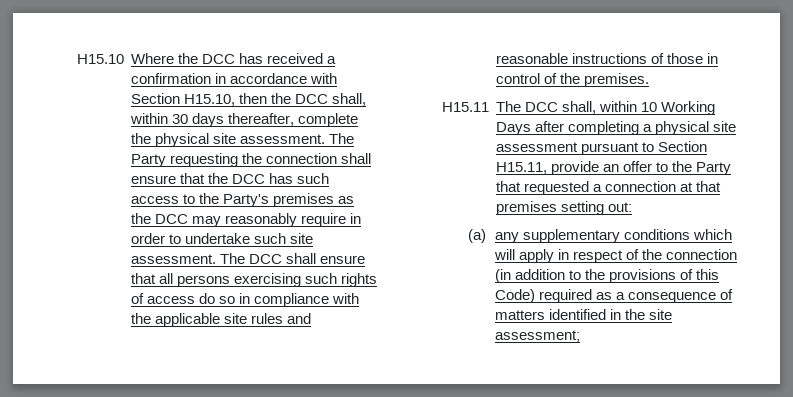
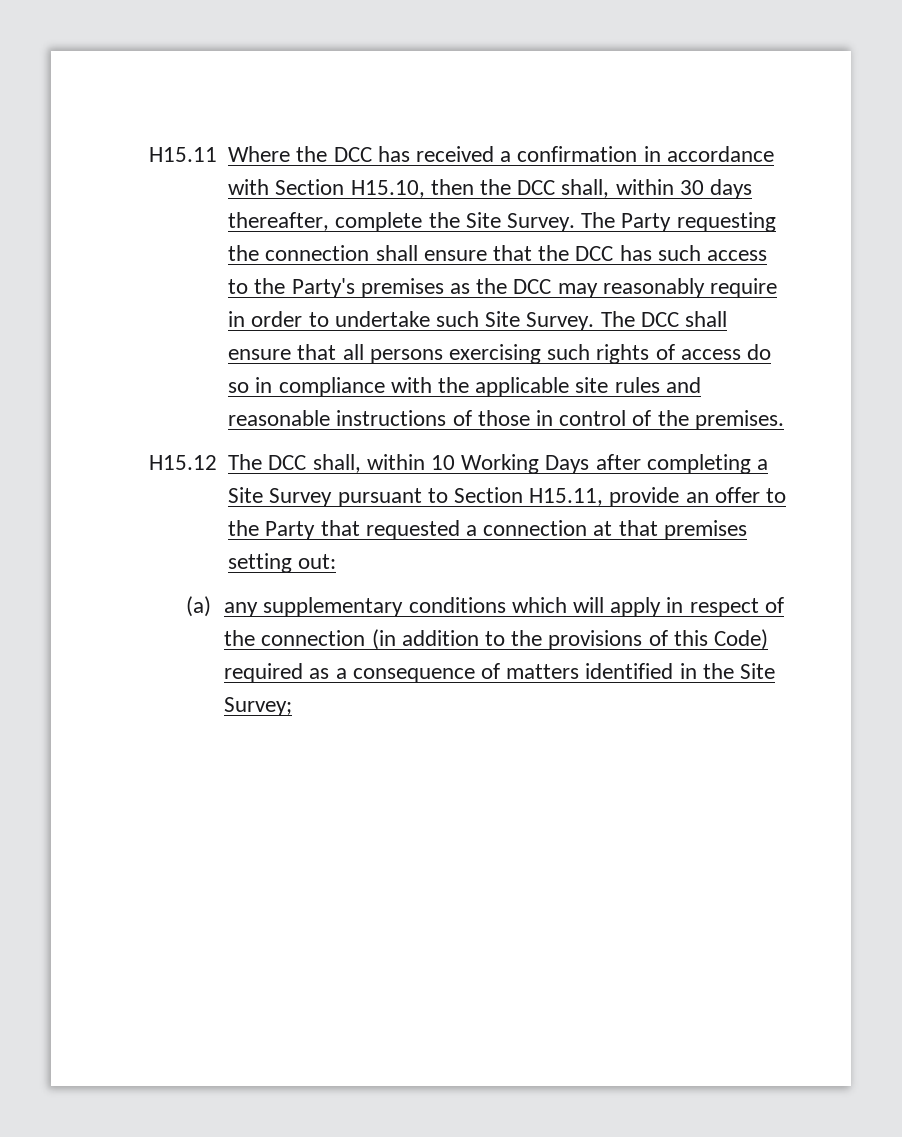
[76,54,124,64] H15.10 -> [148,147,217,162] H15.11
[155,133,326,147] physical site assessment. -> [465,212,576,232] Site Survey.
[290,233,314,244] [131,254,217,264] site assessment. -> [485,311,595,331] Site Survey.
[441,102,489,112] H15.11 -> [148,455,217,470] H15.12
[655,121,737,135] [496,142,579,152] physical site assessment -> [228,487,333,507] Site Survey
[649,309,673,320] [494,330,580,342] site assessment; -> [740,663,776,679] [224,697,293,716] Site Survey;

